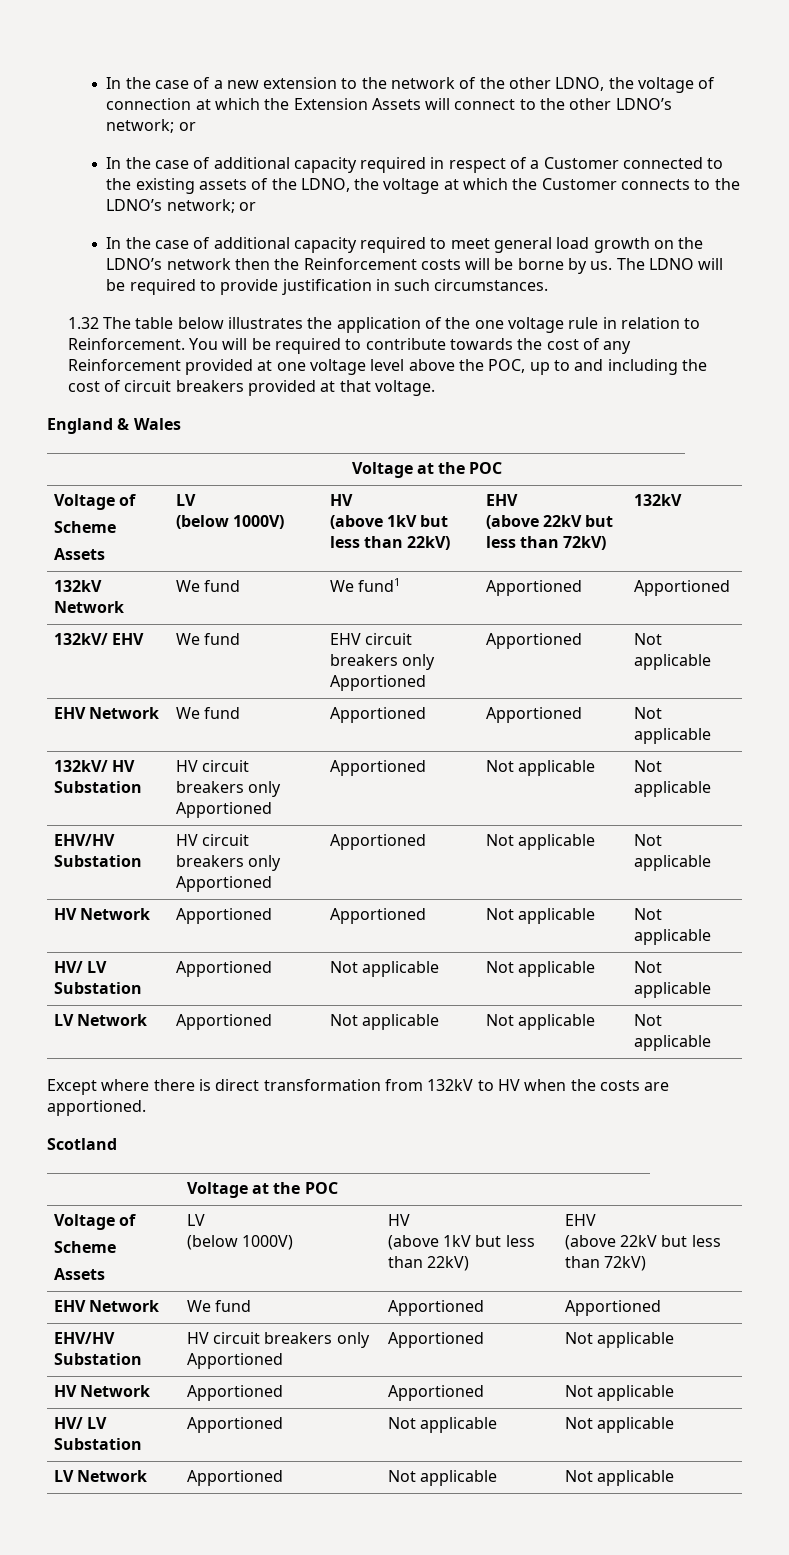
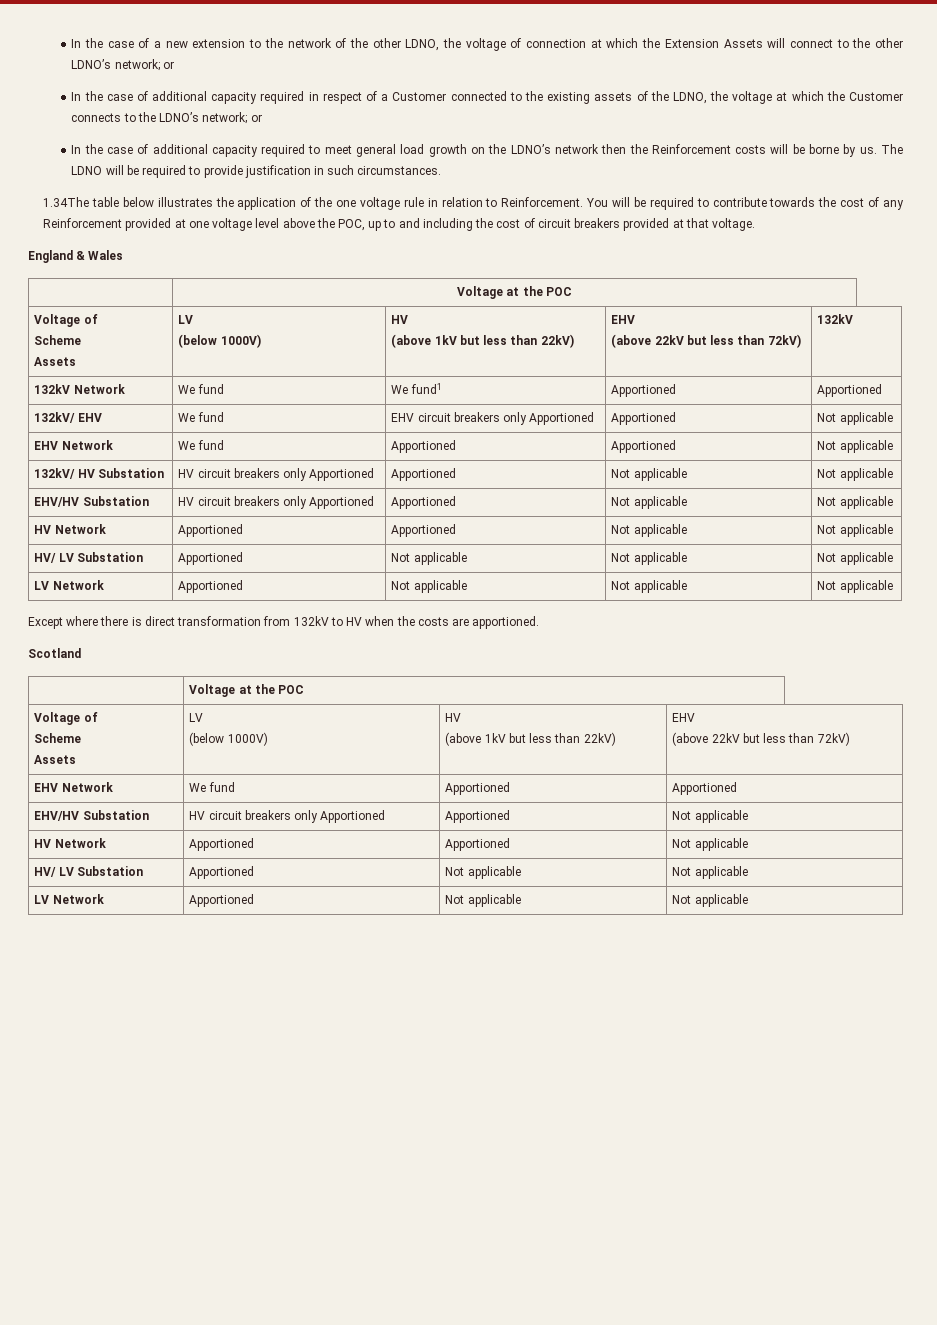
[67,317,132,329] 1.32 The -> [43,197,90,207] 1.34The

